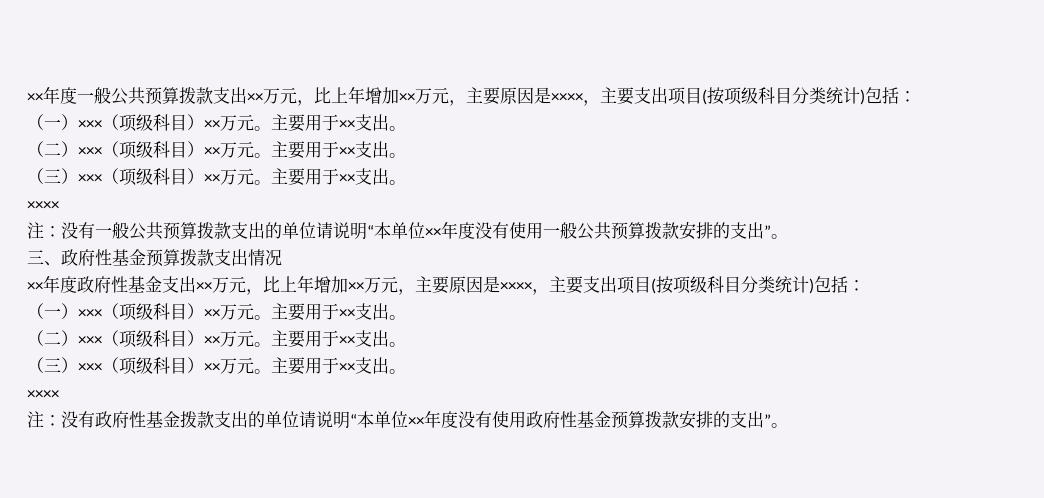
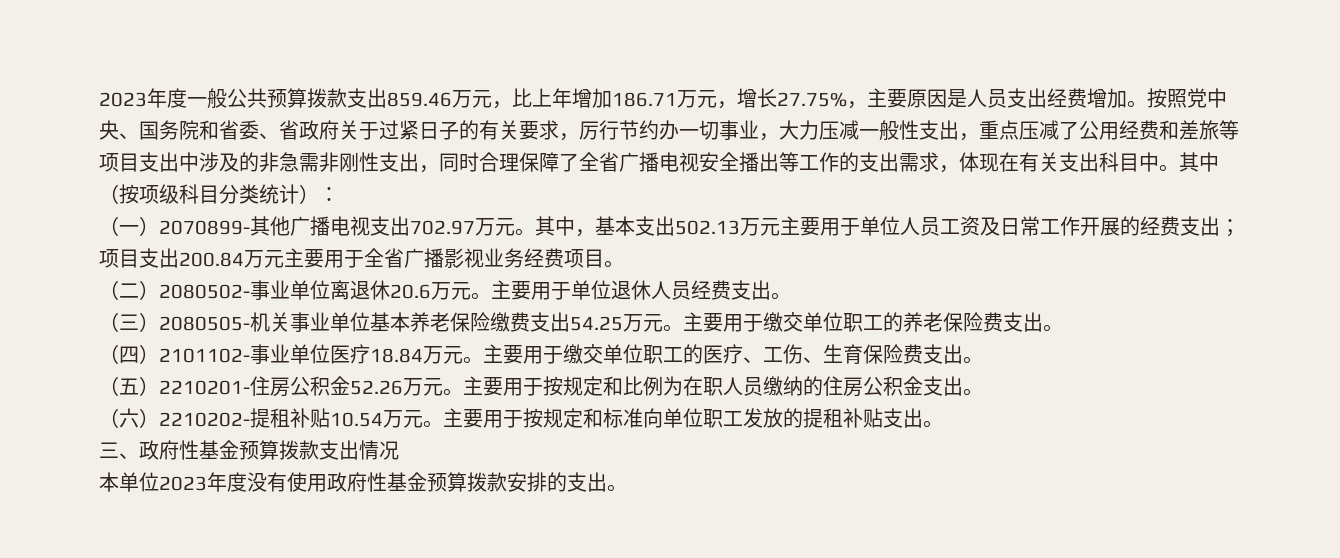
[27,93,43,102] ×× -> [99,92,147,107] 2023
[247,86,916,106] [27,114,406,132] [27,141,406,159] [27,168,406,186] [27,201,59,210] [27,221,771,240] ××万元，比上年增加××万元，主要原因是××××，主要支出项目(按项级科目分类统计)包括： // （一）×××（项级科目）××万元。主要用于××支出。 // （二）×××（项级科目）××万元。主要用于××支出。 // （三）×××（项级科目）××万元。主要用于××支出。 // ×××× // 注：没有一般公共预算拨款支出的单位请说明“本单位××年度没有使用一般公共预算拨款安排的支出” -> [387,88,1227,109] [99,120,1239,141] [99,152,1219,173] [99,184,339,204] [99,216,1240,237] [99,248,624,268] [99,280,791,300] [99,312,1063,332] [99,344,983,364] [99,376,983,397] [99,408,923,428] 859.46万元，比上年增加186.71万元，增长27.75%，主要原因是人员支出经费增加。按照党中央、国务院和省委、省政府关于过紧日子的有关要求，厉行节约办一切事业，大力压减一般性支出，重点压减了公用经费和差旅等项目支出中涉及的非急需非刚性支出，同时合理保障了全省广播电视安全播出等工作的支出需求，体现在有关支出科目中。其中（按项级科目分类统计）： // （一）2070899-其他广播电视支出702.97万元。其中，基本支出502.13万元主要用于单位人员工资及日常工作开展的经费支出；项目支出200.84万元主要用于全省广播影视业务经费项目。 // （二）2080502-事业单位离退休20.6万元。主要用于单位退休人员经费支出。 // （三）2080505-机关事业单位基本养老保险缴费支出54.25万元。主要用于缴交单位职工的养老保险费支出。 // （四）2101102-事业单位医疗18.84万元。主要用于缴交单位职工的医疗、工伤、生育保险费支出。 // （五）2210201-住房公积金52.26万元。主要用于按规定和比例为在职人员缴纳的住房公积金支出。 // （六）2210202-提租补贴10.54万元。主要用于按规定和标准向单位职工发放的提租补贴支出
[27,275,865,295] [27,303,406,321] [27,330,406,348] [27,357,406,375] [27,390,59,399] [27,411,424,429] ××年度政府性基金支出××万元，比上年增加××万元，主要原因是××××，主要支出项目(按项级科目分类统计)包括： // （一）×××（项级科目）××万元。主要用于××支出。 // （二）×××（项级科目）××万元。主要用于××支出。 // （三）×××（项级科目）××万元。主要用于××支出。 // ×××× // 注：没有政府性基金拨款支出的单位请说明“本单位×× -> [99,472,207,492] 本单位2023
[764,414,771,426] ” -> (607, 482) none

